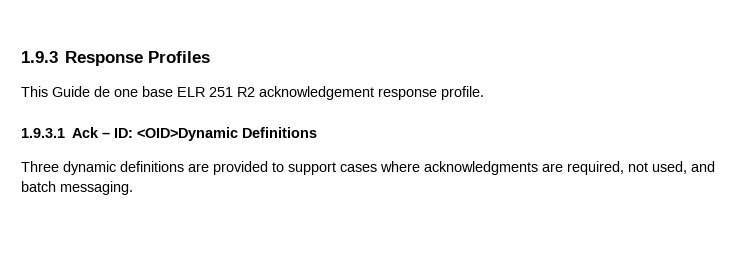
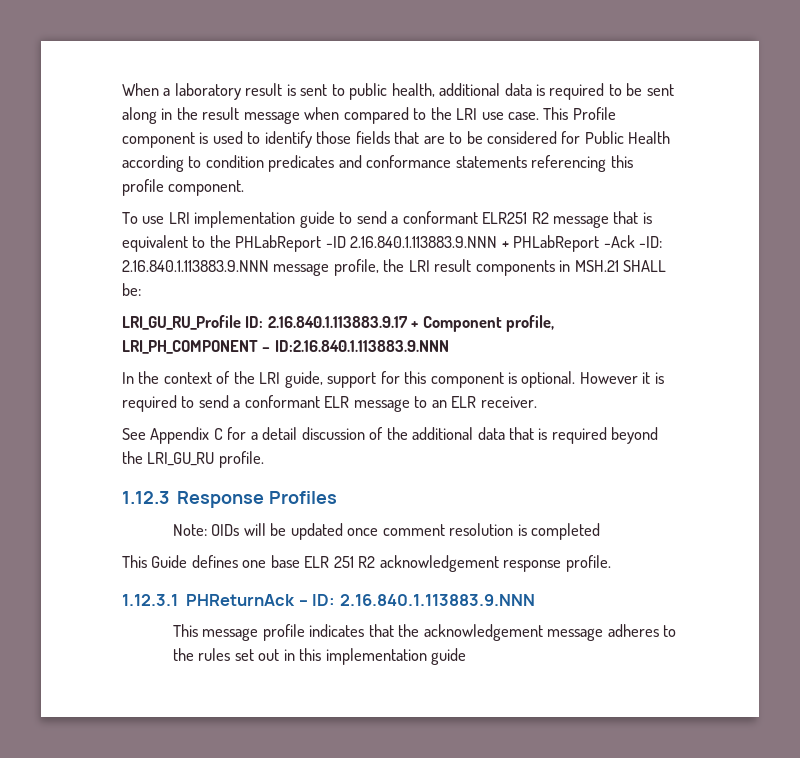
[21,51,211,66] 1.9.3 Response Profiles -> [122,83,674,100] [122,107,616,124] [122,131,671,148] [122,155,633,172] [122,179,245,196] [122,211,652,228] [122,235,663,252] [122,259,667,276] [122,283,141,296] [122,315,555,332] [122,340,449,354] [122,371,664,388] [122,395,537,412] [122,427,659,444] [122,451,264,468] [122,491,338,508] [172,523,601,540] When a laboratory result is sent to public health, additional data is required to be sent along in the result message when compared to the LRI use case. This Profile component is used to identify those fields that are to be considered for Public Health according to condition predicates and conformance statements referencing this profile component. // To use LRI implementation guide to send a conformant ELR251 R2 message that is equivalent to the PHLabReport -ID 2.16.840.1.113883.9.NNN + PHLabReport -Ack -ID: 2.16.840.1.113883.9.NNN message profile, the LRI result components in MSH.21 SHALL be: // LRI_GU_RU_Profile ID: 2.16.840.1.113883.9.17 + Component profile, LRI_PH_COMPONENT – ID:2.16.840.1.113883.9.NNN // In the context of the LRI guide, support for this component is optional. However it is required to send a conformant ELR message to an ELR receiver. // See Appendix C for a detail discussion of the additional data that is required beyond the LRI_GU_RU profile. // 1.12.3 Response Profiles // Note: OIDs will be updated once comment resolution is completed
[94,86,110,97] de -> [191,555,238,568] defines
[21,127,318,141] [21,161,715,175] [21,181,133,195] 1.9.3.1 Ack – ID: <OID>Dynamic Definitions // Three dynamic definitions are provided to support cases where acknowledgments are required, not used, and batch messaging. -> [122,594,535,606] [172,624,677,641] [172,648,467,665] 1.12.3.1 PHReturnAck – ID: 2.16.840.1.113883.9.NNN // This message profile indicates that the acknowledgement message adheres to the rules set out in this implementation guide

